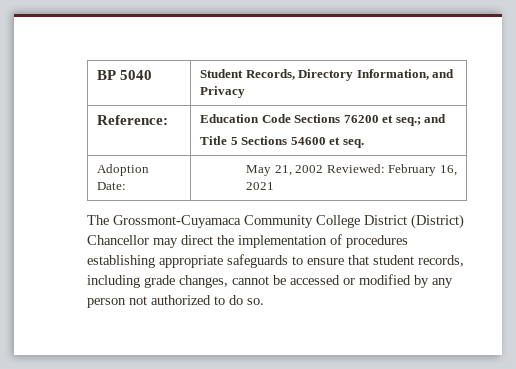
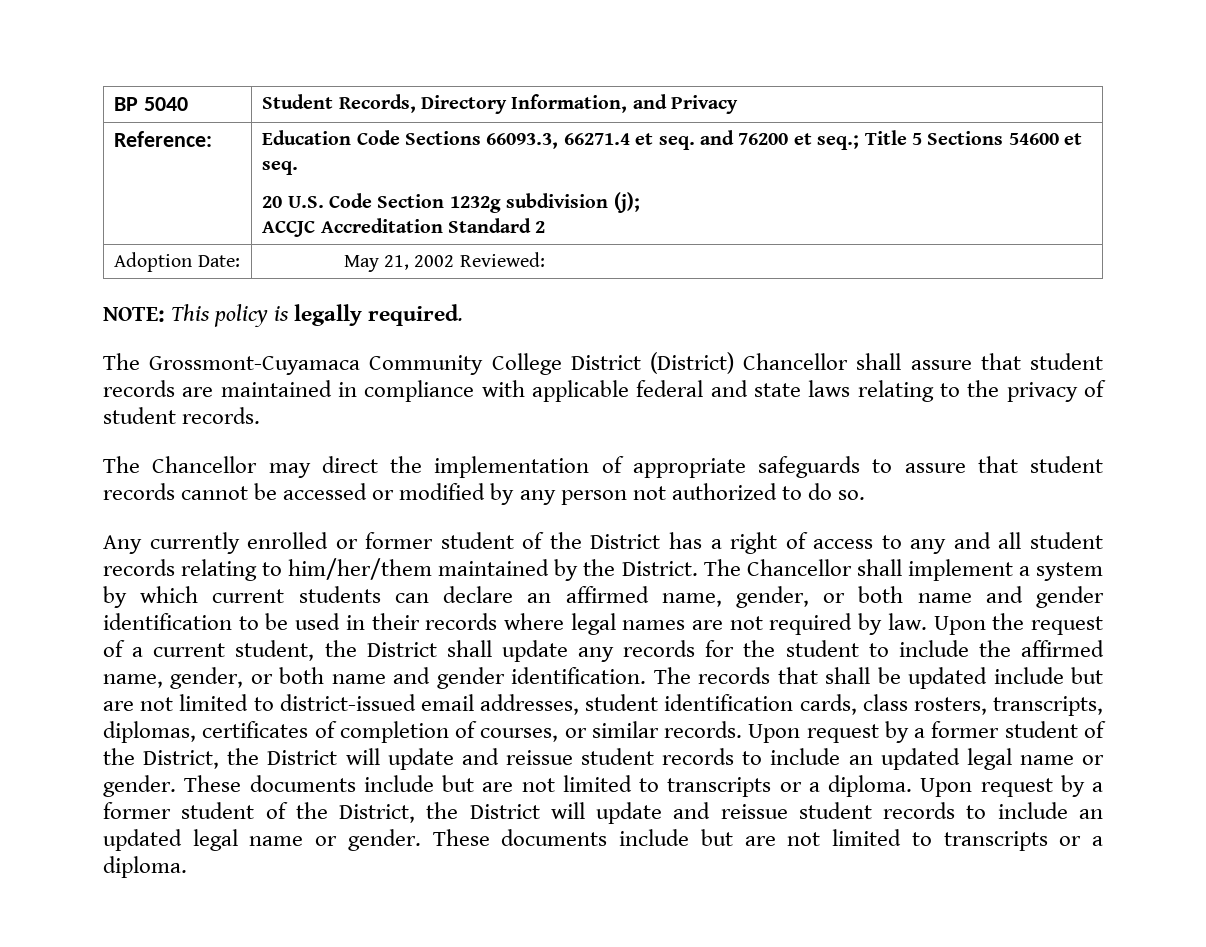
(341, 118) none -> [486,130,735,150] 66093.3, 66271.4 et seq. and
[424,114,447,123] and // -> (860, 142) none
(364, 143) none -> [262,192,640,213] [262,218,546,237] // 20 U.S. Code Section 1232g subdivision (j); // ACCJC Accreditation Standard 2
[388,164,457,176] [246,182,275,190] February 16, 2021 -> [103,304,464,327] // NOTE: This policy is legally required.
(149, 240) none -> [856,353,1104,370] [103,380,1107,402] [103,407,261,424] [103,456,258,473] shall assure that student records are maintained in compliance with applicable federal and state laws relating to the privacy of student records. // The Chancellor
[346,235,408,248] [87,255,155,268] procedures establishing -> (624, 464) none
[307,255,464,267] [87,275,228,288] ensure that student records, including grade changes, -> [904,456,1103,473] [103,483,175,500] assure that student records
(264, 301) none -> [103,532,1103,554] [103,558,1104,581] [103,586,1104,608] [103,613,1104,635] [103,640,1104,662] [103,667,1104,689] [103,694,1103,716] [103,721,1106,743] [103,748,1104,770] [103,775,1103,797] [103,802,1103,824] [103,829,1104,851] [103,856,187,878] // Any currently enrolled or former student of the District has a right of access to any and all student records relating to him/her/them maintained by the District. The Chancellor shall implement a system by which current students can declare an affirmed name, gender, or both name and gender identification to be used in their records where legal names are not required by law. Upon the request of a current student, the District shall update any records for the student to include the affirmed name, gender, or both name and gender identification. The records that shall be updated include but are not limited to district-issued email addresses, student identification cards, class rosters, transcripts, diplomas, certificates of completion of courses, or similar records. Upon request by a former student of the District, the District will update and reissue student records to include an updated legal name or gender. These documents include but are not limited to transcripts or a diploma. Upon request by a former student of the District, the District will update and reissue student records to include an updated legal name or gender. These documents include but are not limited to transcripts or a diploma.

